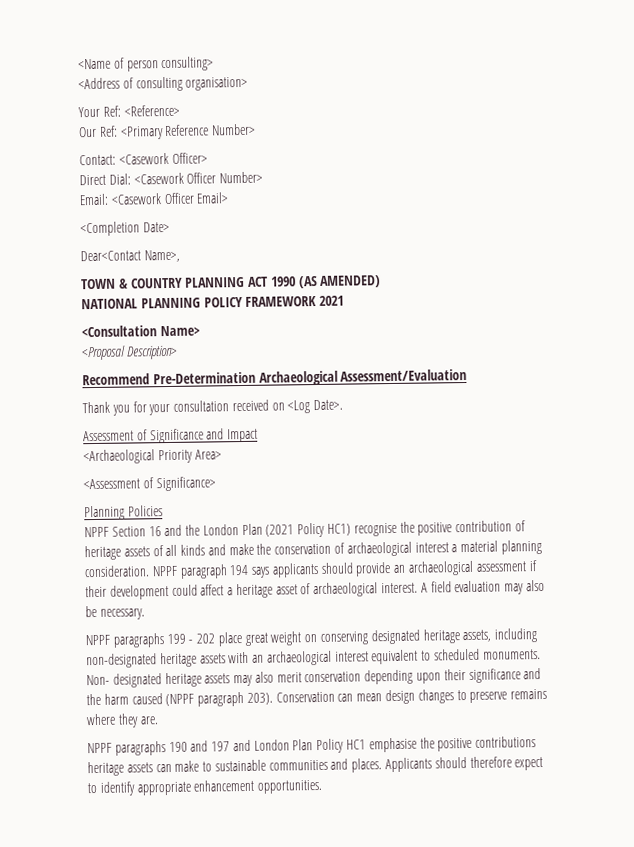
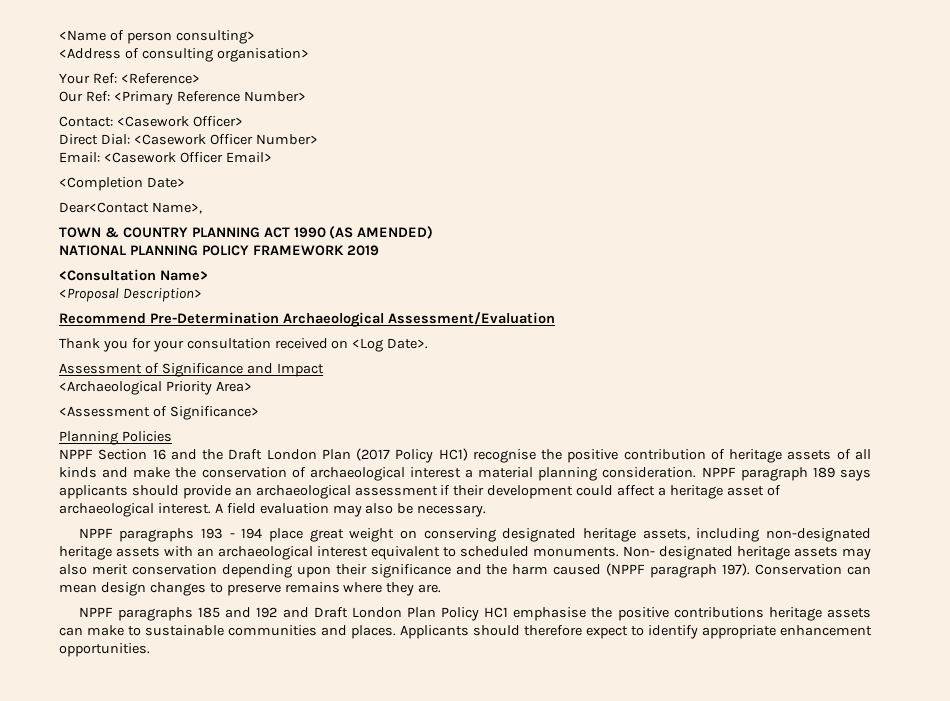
[319,295,345,306] 2021 -> [346,245,379,256] 2019
[202,523,295,537] London Plan (2021 -> [228,448,391,461] Draft London Plan (2017
[229,564,250,576] 194 -> [812,467,835,478] 189
[166,633,216,645] 199 - 202 -> [201,528,263,539] 193 - 194
[246,692,273,705] 203). -> [722,563,751,576] 197).
[168,739,251,753] 190 and 197 and -> [198,607,348,618] 185 and 192 and Draft

